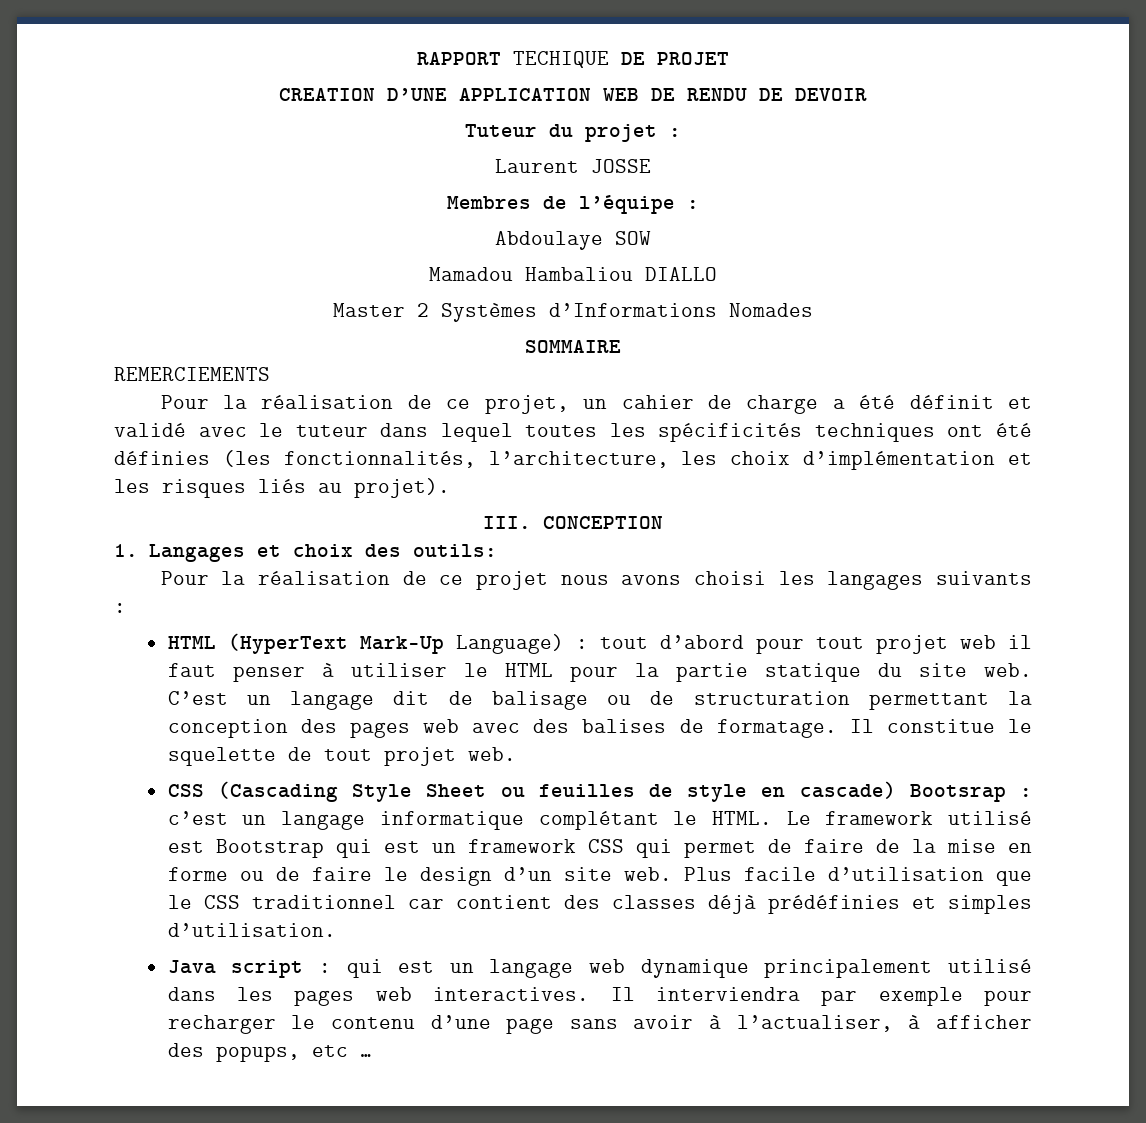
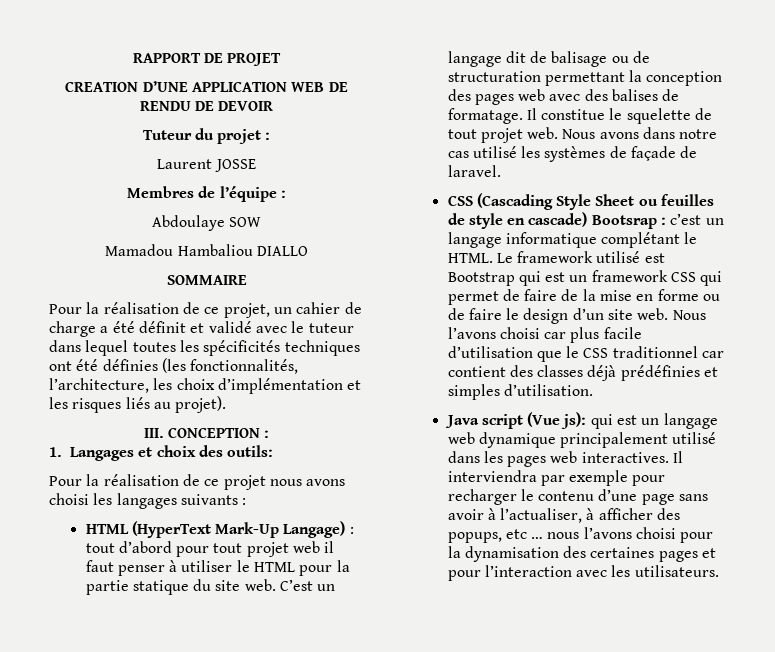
[513,51,609,68] TECHIQUE -> (201, 58) none
[333,303,813,322] // Master 2 Systèmes d’Informations Nomades -> (308, 251) none
[114,367,270,381] // REMERCIEMENTS -> (247, 280) none
(663, 522) none -> [264,430,270,438] :
[455,634,564,654] Language) -> [283,521,346,538] Langage)
(516, 754) none -> [562,127,718,139] [447,146,698,162] [447,165,501,177] Nous avons dans notre cas utilisé les systèmes de façade de laravel.
[683,867,732,881] Plus -> [672,310,706,320] [447,327,600,343] Nous l’avons choisi car plus
[318,963,331,973] : -> [527,412,587,429] (Vue js):
(372, 1055) none -> [547,527,714,543] [447,546,717,562] [447,565,719,581] nous l’avons choisi pour la dynamisation des certaines pages et pour l’interaction avec les utilisateurs.

